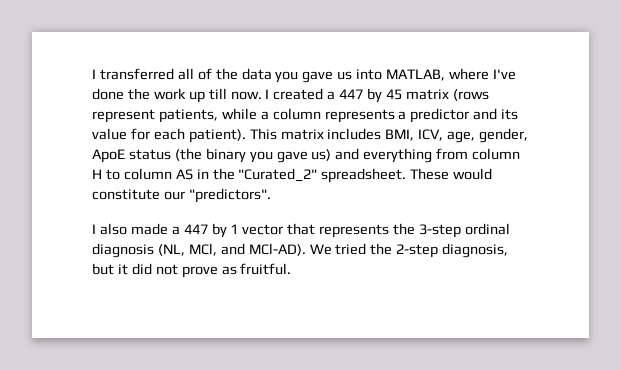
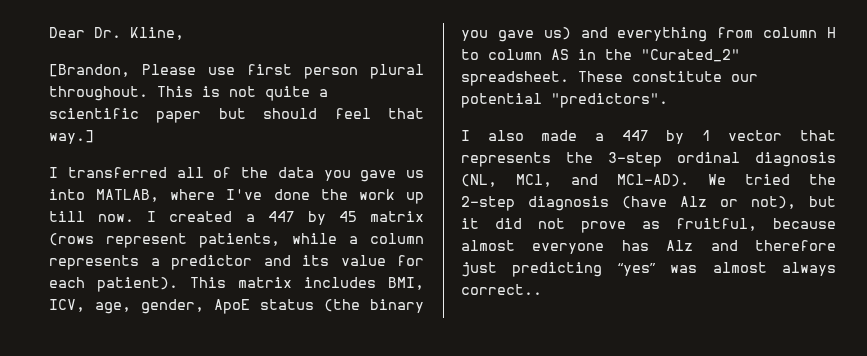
(92, 74) none -> [49,27,184,40] [49,64,424,79] [49,86,328,101] [49,108,424,123] [49,130,94,144] Dear Dr. Kline, // [Brandon, Please use first person plural throughout. This is not quite a scientific paper but should feel that way.] //
[453,168,493,180] would -> (623, 76) none
(185, 195) none -> [461,93,542,108] potential
[442,243,509,258] diagnosis, -> [528,196,796,211] diagnosis (have Alz or not),
[240,263,292,275] fruitful. -> [676,218,836,231] [461,240,836,254] [461,262,836,277] [461,284,542,295] fruitful, because almost everyone has Alz and therefore just predicting “yes” was almost always correct..

